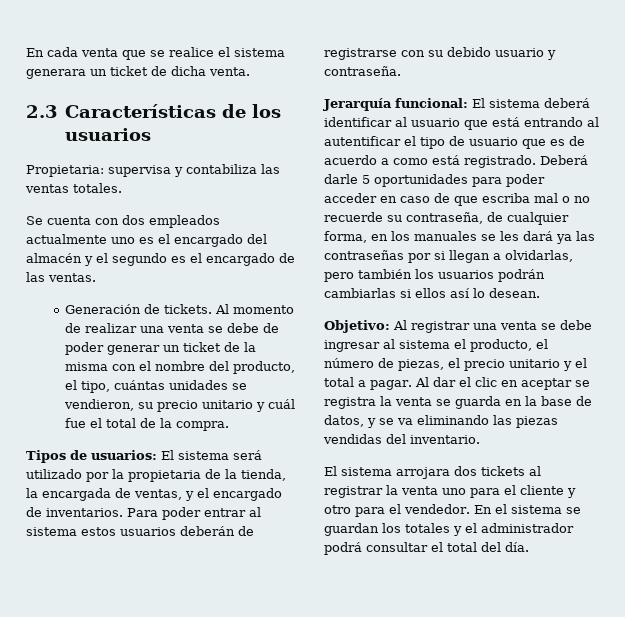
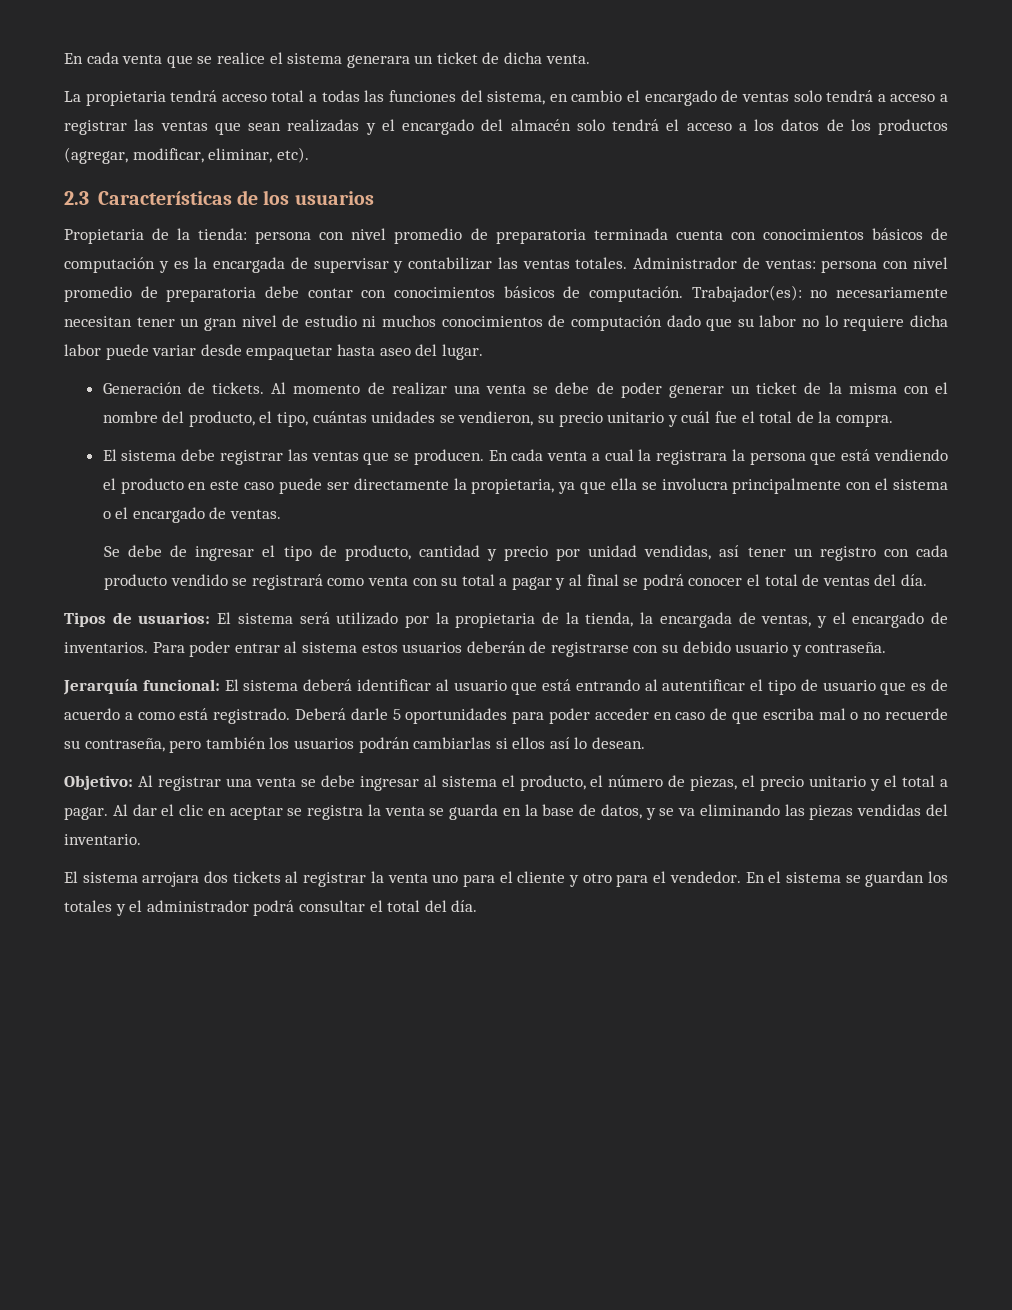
(250, 71) none -> [64,90,948,106] [64,119,948,135] [64,147,309,164] // La propietaria tendrá acceso total a todas las funciones del sistema, en cambio el encargado de ventas solo tendrá a acceso a registrar las ventas que sean realizadas y el encargado del almacén solo tendrá el acceso a los datos de los productos (agregar, modificar, eliminar, etc).
[26,164,280,177] [25,183,122,193] [26,215,220,228] [26,234,267,247] [26,253,295,266] [26,272,96,282] Propietaria: supervisa y contabiliza las ventas totales. // Se cuenta con dos empleados actualmente uno es el encargado del almacén y el segundo es el encargado de las ventas. -> [64,228,949,244] [64,257,948,273] [64,285,948,302] [64,315,949,331] [64,344,483,360] Propietaria de la tienda: persona con nivel promedio de preparatoria terminada cuenta con conocimientos básicos de computación y es la encargada de supervisar y contabilizar las ventas totales. Administrador de ventas: persona con nivel promedio de preparatoria debe contar con conocimientos básicos de computación. Trabajador(es): no necesariamente necesitan tener un gran nivel de estudio ni muchos conocimientos de computación dado que su labor no lo requiere dicha labor puede variar desde empaquetar hasta aseo del lugar.
(230, 426) none -> [102,449,948,465] [102,478,948,494] [102,507,282,523] [103,545,948,561] [103,574,927,590] // El sistema debe registrar las ventas que se producen. En cada venta a cual la registrara la persona que está vendiendo el producto en este caso puede ser directamente la propietaria, ya que ella se involucra principalmente con el sistema o el encargado de ventas. // Se debe de ingresar el tipo de producto, cantidad y precio por unidad vendidas, así tener un registro con cada producto vendido se registrará como venta con su total a pagar y al final se podrá conocer el total de ventas del día.
[487,212,569,225] [324,231,595,244] [324,250,573,263] de cualquier forma, en los manuales se les dará ya las contraseñas por si llegan a olvidarlas, -> (165, 745) none

